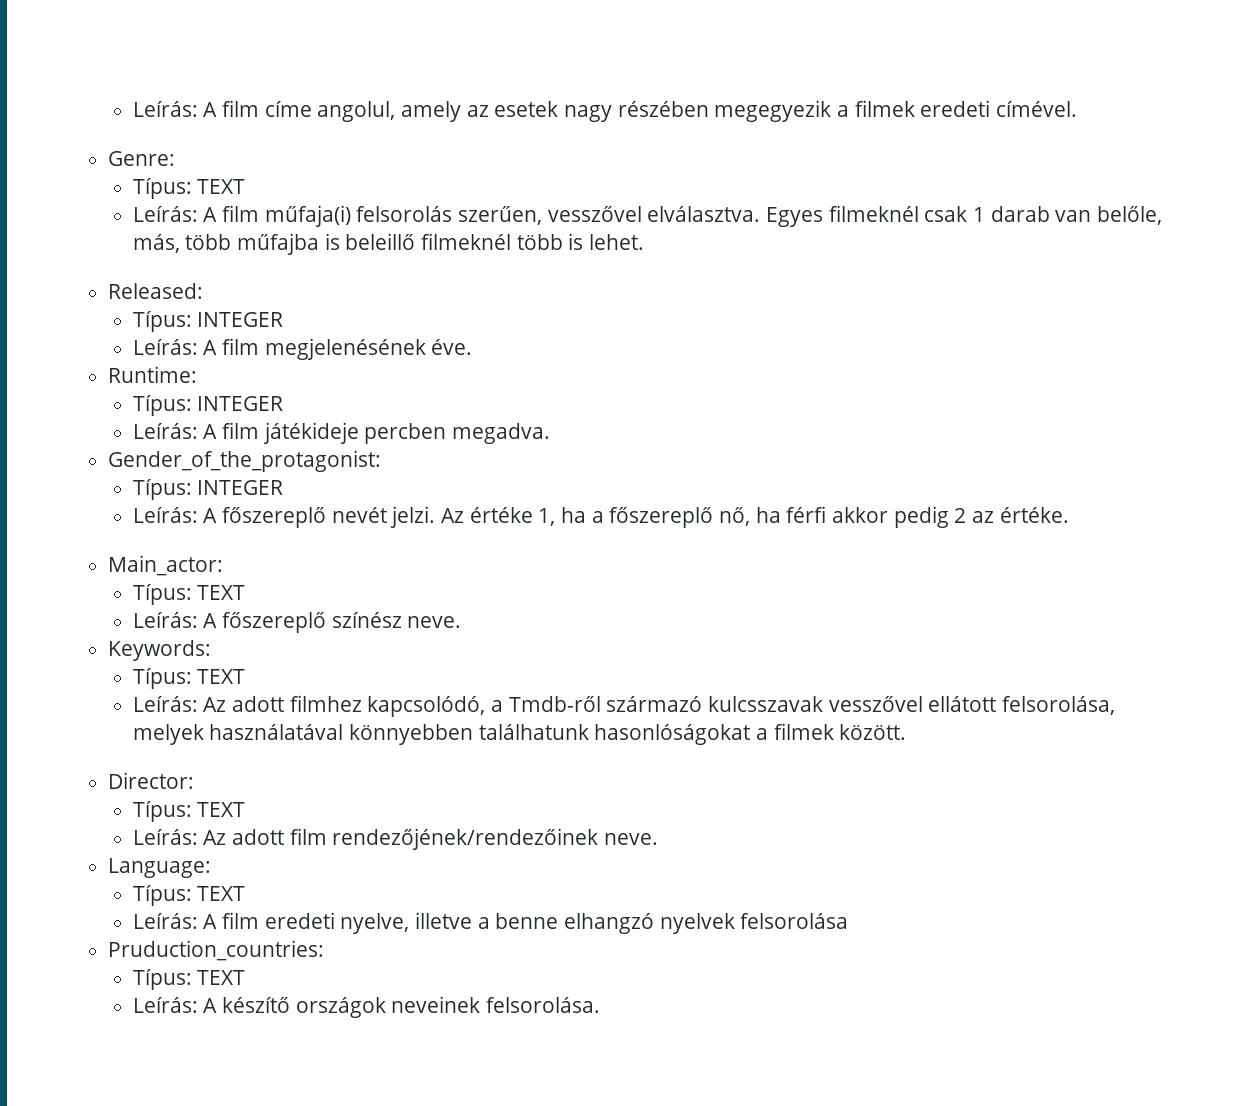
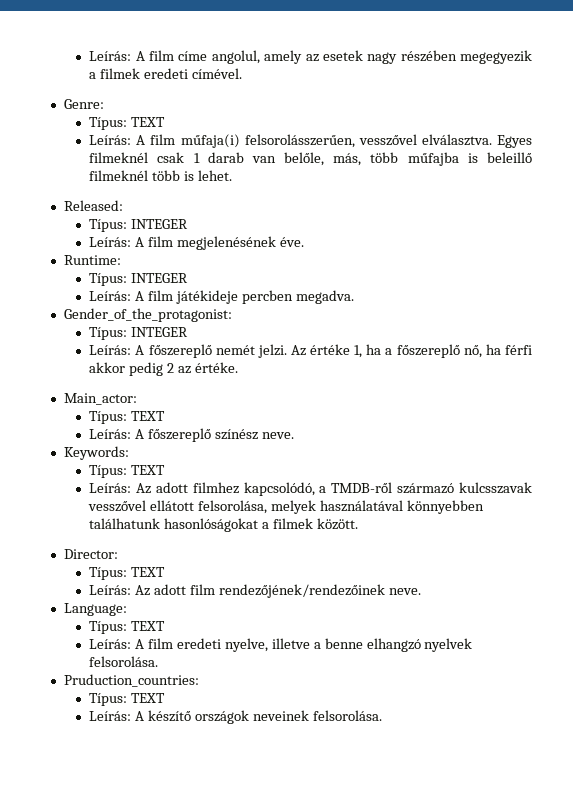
[356,206,542,225] felsorolás szerűen, -> [244,134,355,148] felsorolásszerűen,
[331,507,387,523] nevét -> [215,345,255,355] nemét
[508,696,601,712] Tmdb-ről -> [331,482,393,493] TMDB-ről
[740,913,849,929] felsorolása -> [89,656,159,667] felsorolása.

